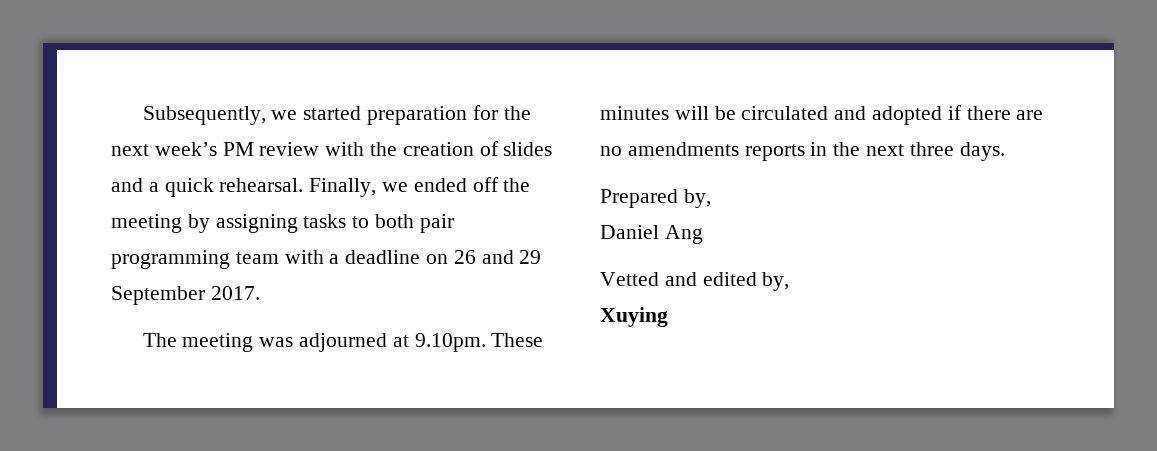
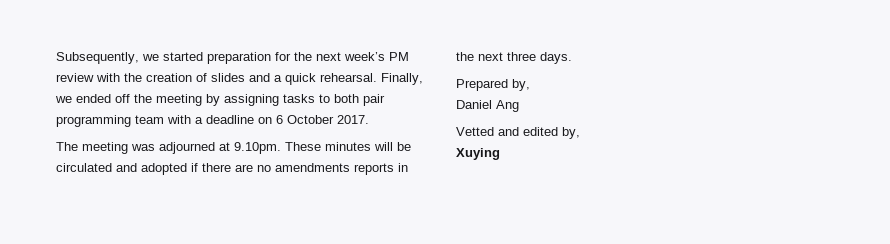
[453,250,542,264] [111,286,205,305] 26 and 29 September -> [276,115,334,124] 6 October

